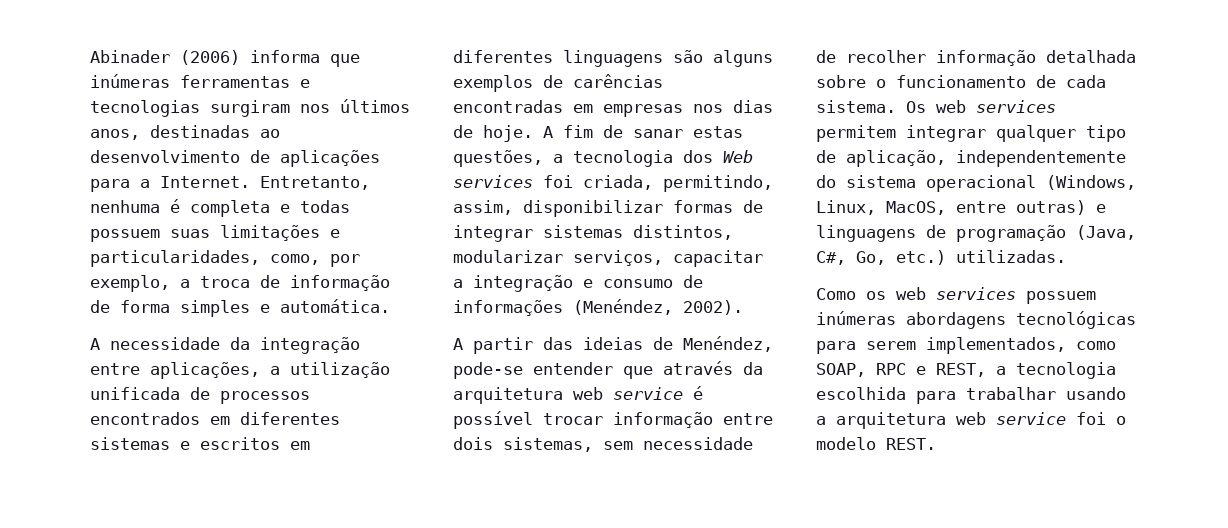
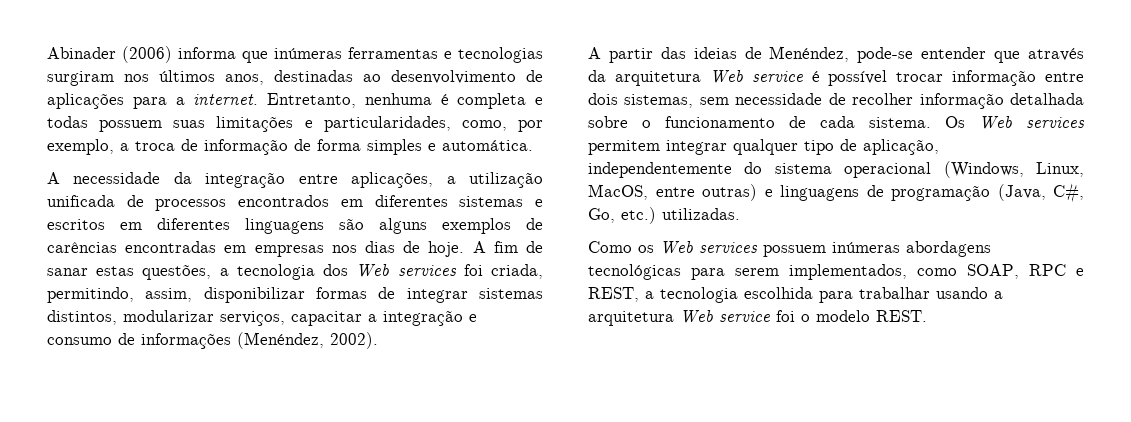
[160,176,250,188] Internet. -> [193,94,259,105] internet.
[573,387,603,400] web -> [709,70,743,83] Web
[936,100,966,113] web -> [979,116,1012,129] Web
[896,287,926,300] web -> [660,241,693,254] Web
[956,412,986,425] web -> [680,310,713,323] Web

